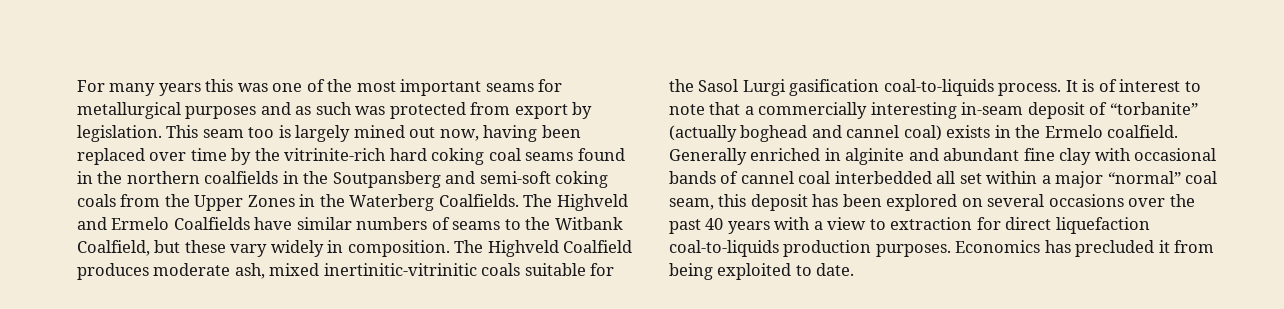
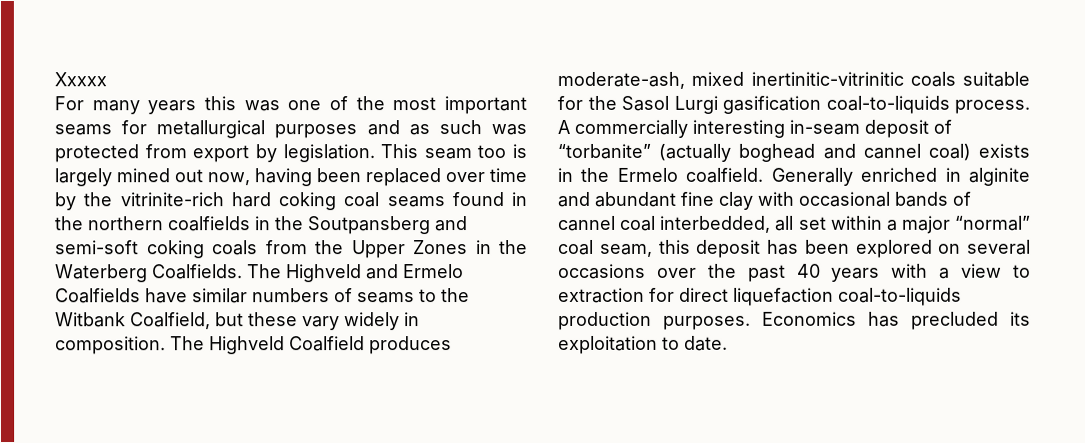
(77, 86) none -> [54,72,107,87] Xxxxx //
[153,263,265,279] moderate ash, -> [557,71,685,89] moderate-ash,
[1065,79,1201,92] [669,102,754,115] It is of interest to note that a -> [557,119,570,134] A
[834,171,932,184] interbedded -> [659,215,772,233] interbedded,
[1158,240,1215,253] [669,263,792,280] it from being exploited -> [1010,311,1031,326] [558,335,658,354] its exploitation

